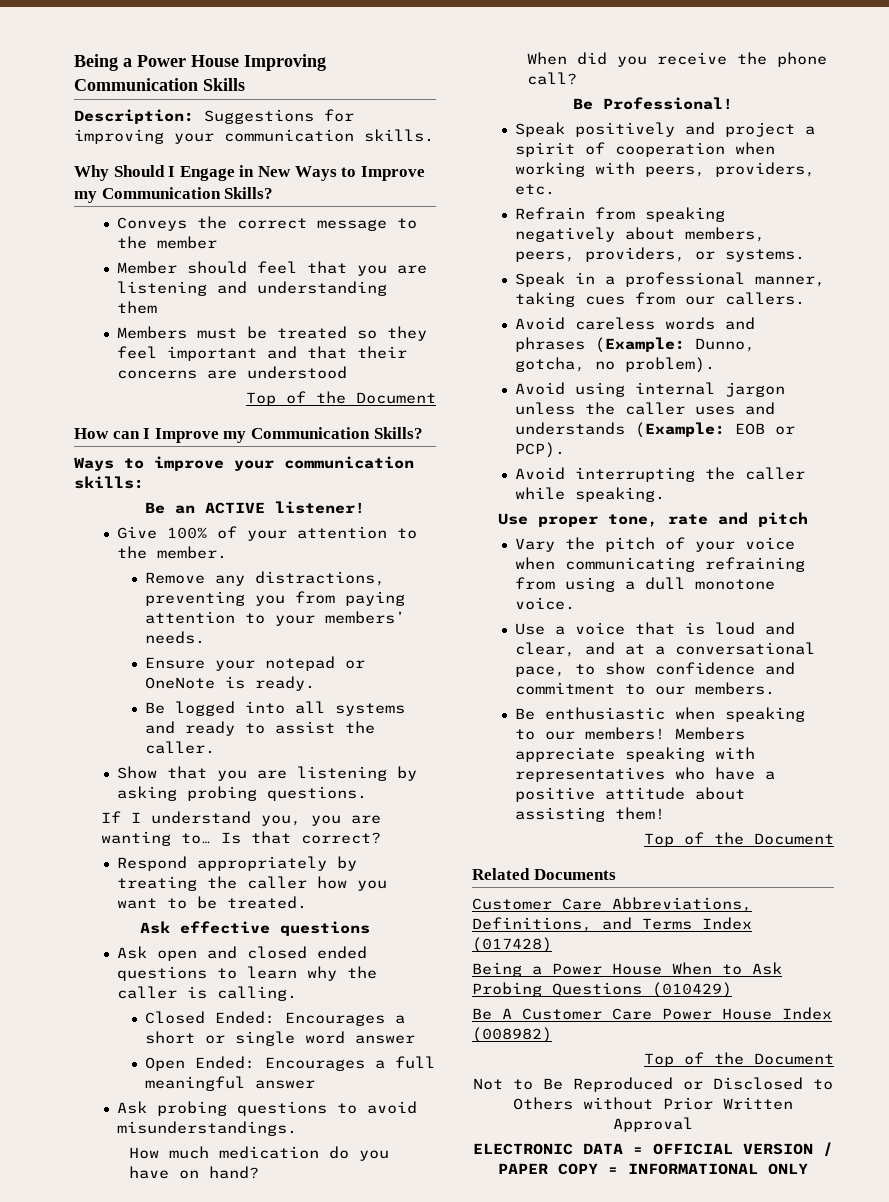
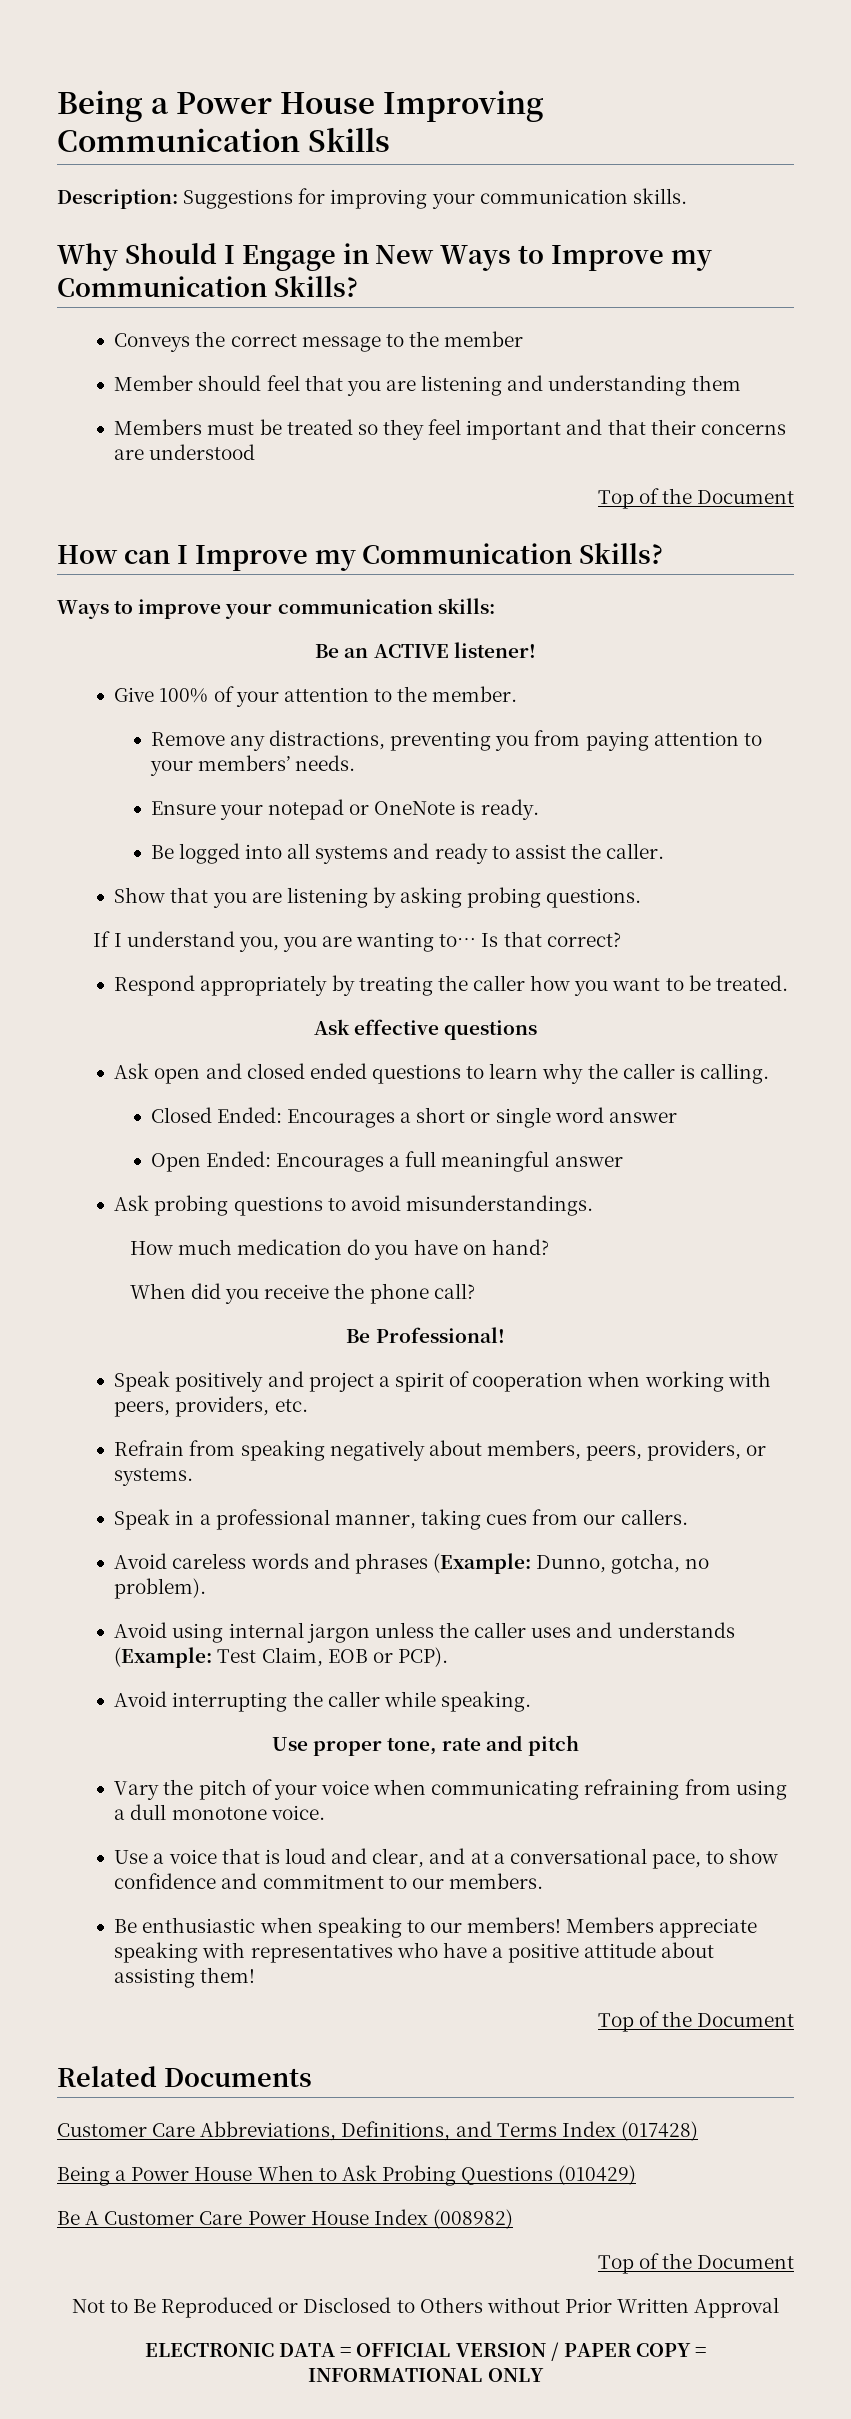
(726, 430) none -> [217,1647,323,1667] Test Claim,

